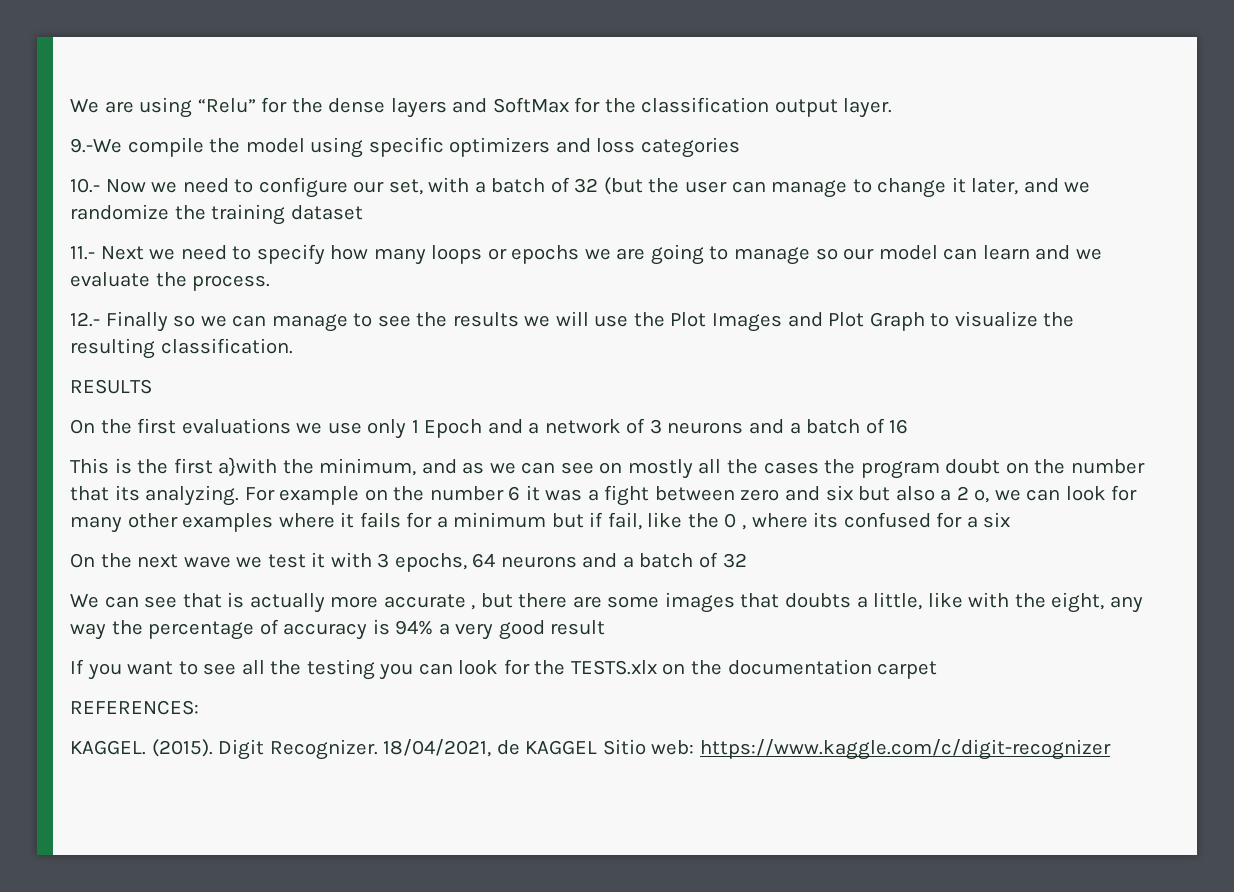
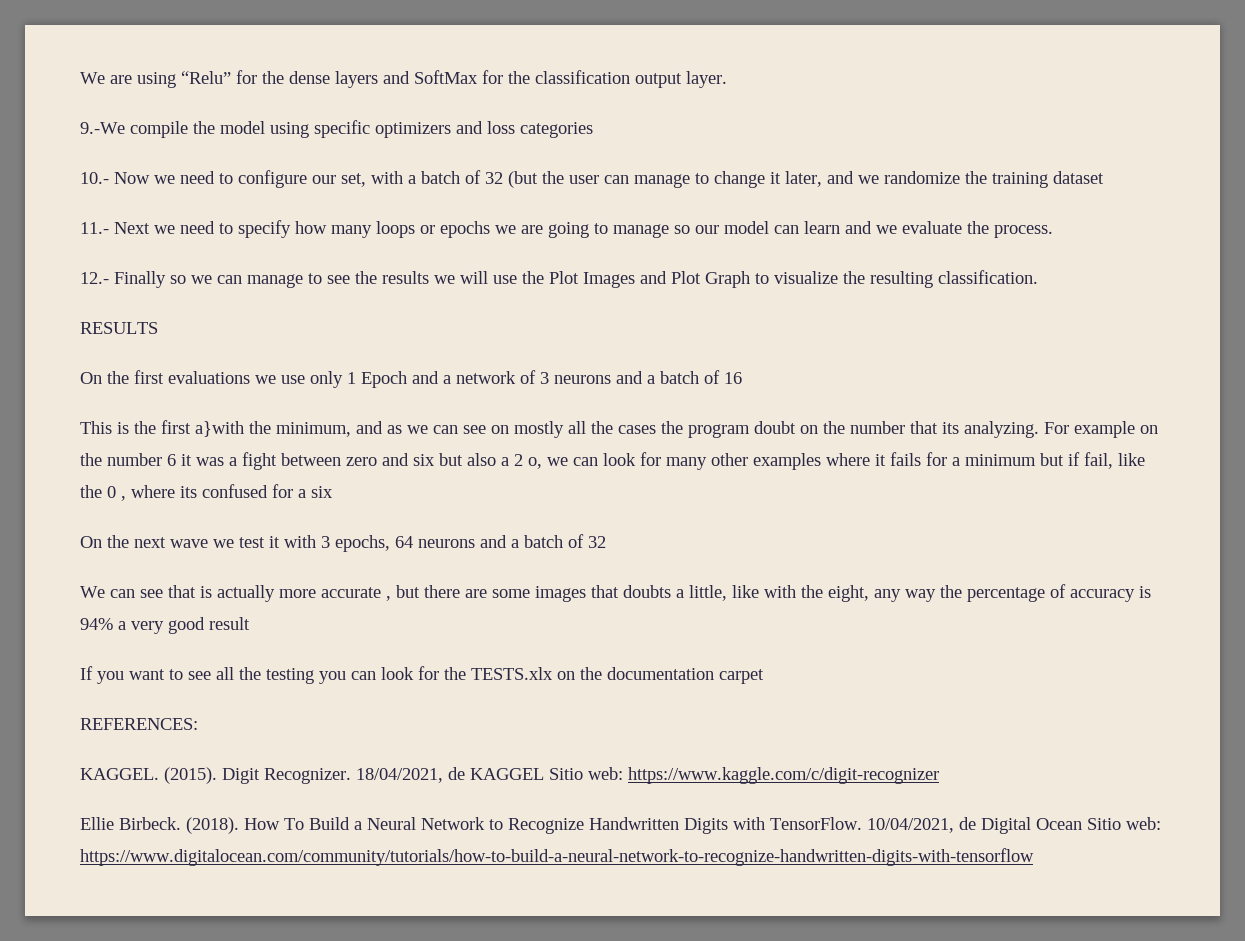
(1111, 749) none -> [80,817,1161,834] [80,848,1034,866] // Ellie Birbeck. (2018). How To Build a Neural Network to Recognize Handwritten Digits with TensorFlow. 10/04/2021, de Digital Ocean Sitio web: https://www.digitalocean.com/community/tutorials/how-to-build-a-neural-network-to-recognize-handwritten-digits-with-tensorflow

